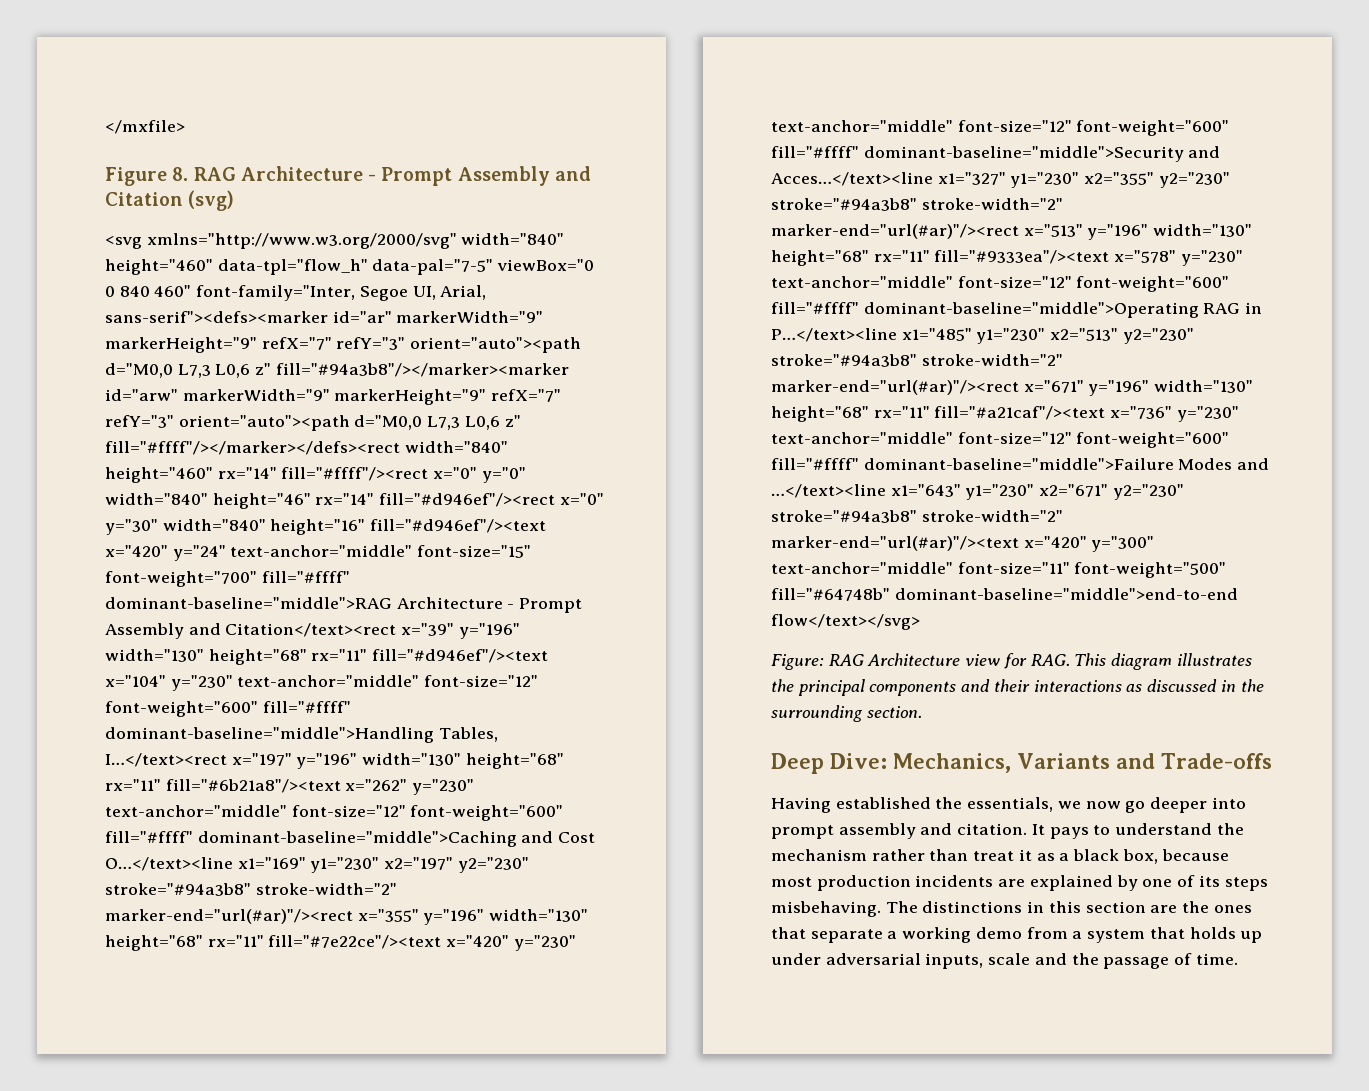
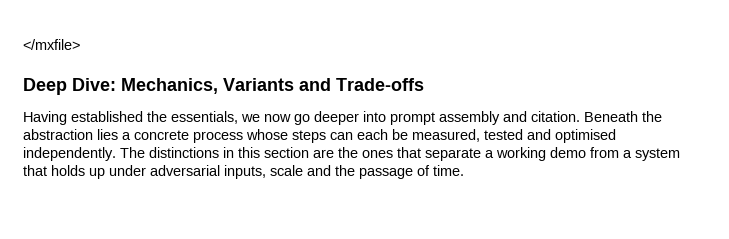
[105,166,591,186] [105,190,235,211] [105,233,565,249] [105,259,595,275] [105,285,487,301] [105,311,544,323] [105,337,582,353] [105,363,569,378] [105,389,562,405] [105,415,521,431] [105,441,508,455] [105,467,526,483] [105,493,604,509] [105,519,547,535] [105,545,532,561] [105,571,350,587] [105,597,583,613] [105,623,520,639] [105,649,549,665] [105,675,539,691] [105,701,351,717] [105,727,498,743] [105,753,564,769] [105,779,475,795] [105,805,564,821] [105,831,596,847] [105,857,529,873] [105,883,397,896] [105,909,589,925] [105,935,576,951] [771,120,1230,136] [771,146,1221,162] [771,172,1230,188] [771,198,1063,211] [771,224,1253,240] [771,250,1243,266] [771,276,1230,292] [771,302,1263,318] [771,328,1194,344] [771,354,1063,367] [771,380,1254,396] [771,406,1239,422] [771,432,1230,448] [771,458,1270,470] [771,484,1184,500] [771,510,1063,523] [771,536,1155,552] [771,562,1227,578] [771,588,1238,601] [771,614,920,630] [771,653,1252,670] [771,679,1264,696] [771,705,922,722] // Figure 8. RAG Architecture - Prompt Assembly and Citation (svg) // <svg xmlns="http://www.w3.org/2000/svg" width="840" height="460" data-tpl="flow_h" data-pal="7-5" viewBox="0 0 840 460" font-family="Inter, Segoe UI, Arial, sans-serif"><defs><marker id="ar" markerWidth="9" markerHeight="9" refX="7" refY="3" orient="auto"><path d="M0,0 L7,3 L0,6 z" fill="#94a3b8"/></marker><marker id="arw" markerWidth="9" markerHeight="9" refX="7" refY="3" orient="auto"><path d="M0,0 L7,3 L0,6 z" fill="#ffff"/></marker></defs><rect width="840" height="460" rx="14" fill="#ffff"/><rect x="0" y="0" width="840" height="46" rx="14" fill="#d946ef"/><rect x="0" y="30" width="840" height="16" fill="#d946ef"/><text x="420" y="24" text-anchor="middle" font-size="15" font-weight="700" fill="#ffff" dominant-baseline="middle">RAG Architecture - Prompt Assembly and Citation</text><rect x="39" y="196" width="130" height="68" rx="11" fill="#d946ef"/><text x="104" y="230" text-anchor="middle" font-size="12" font-weight="600" fill="#ffff" dominant-baseline="middle">Handling Tables, I…</text><rect x="197" y="196" width="130" height="68" rx="11" fill="#6b21a8"/><text x="262" y="230" text-anchor="middle" font-size="12" font-weight="600" fill="#ffff" dominant-baseline="middle">Caching and Cost O…</text><line x1="169" y1="230" x2="197" y2="230" stroke="#94a3b8" stroke-width="2" marker-end="url(#ar)"/><rect x="355" y="196" width="130" height="68" rx="11" fill="#7e22ce"/><text x="420" y="230" text-anchor="middle" font-size="12" font-weight="600" fill="#ffff" dominant-baseline="middle">Security and Acces…</text><line x1="327" y1="230" x2="355" y2="230" stroke="#94a3b8" stroke-width="2" marker-end="url(#ar)"/><rect x="513" y="196" width="130" height="68" rx="11" fill="#9333ea"/><text x="578" y="230" text-anchor="middle" font-size="12" font-weight="600" fill="#ffff" dominant-baseline="middle">Operating RAG in P…</text><line x1="485" y1="230" x2="513" y2="230" stroke="#94a3b8" stroke-width="2" marker-end="url(#ar)"/><rect x="671" y="196" width="130" height="68" rx="11" fill="#a21caf"/><text x="736" y="230" text-anchor="middle" font-size="12" font-weight="600" fill="#ffff" dominant-baseline="middle">Failure Modes and …</text><line x1="643" y1="230" x2="671" y2="230" stroke="#94a3b8" stroke-width="2" marker-end="url(#ar)"/><text x="420" y="300" text-anchor="middle" font-size="11" font-weight="500" fill="#64748b" dominant-baseline="middle">end-to-end flow</text></svg> // Figure: RAG Architecture view for RAG. This diagram illustrates the principal components and their interactions as discussed in the surrounding section. -> (80, 44) none
[1031,823,1244,839] [771,849,1229,864] [771,875,1268,891] [771,901,881,917] It pays to understand the mechanism rather than treat it as a black box, because most production incidents are explained by one of its steps misbehaving. -> [584,111,662,122] [23,129,616,143] [23,147,116,161] Beneath the abstraction lies a concrete process whose steps can each be measured, tested and optimised independently.

